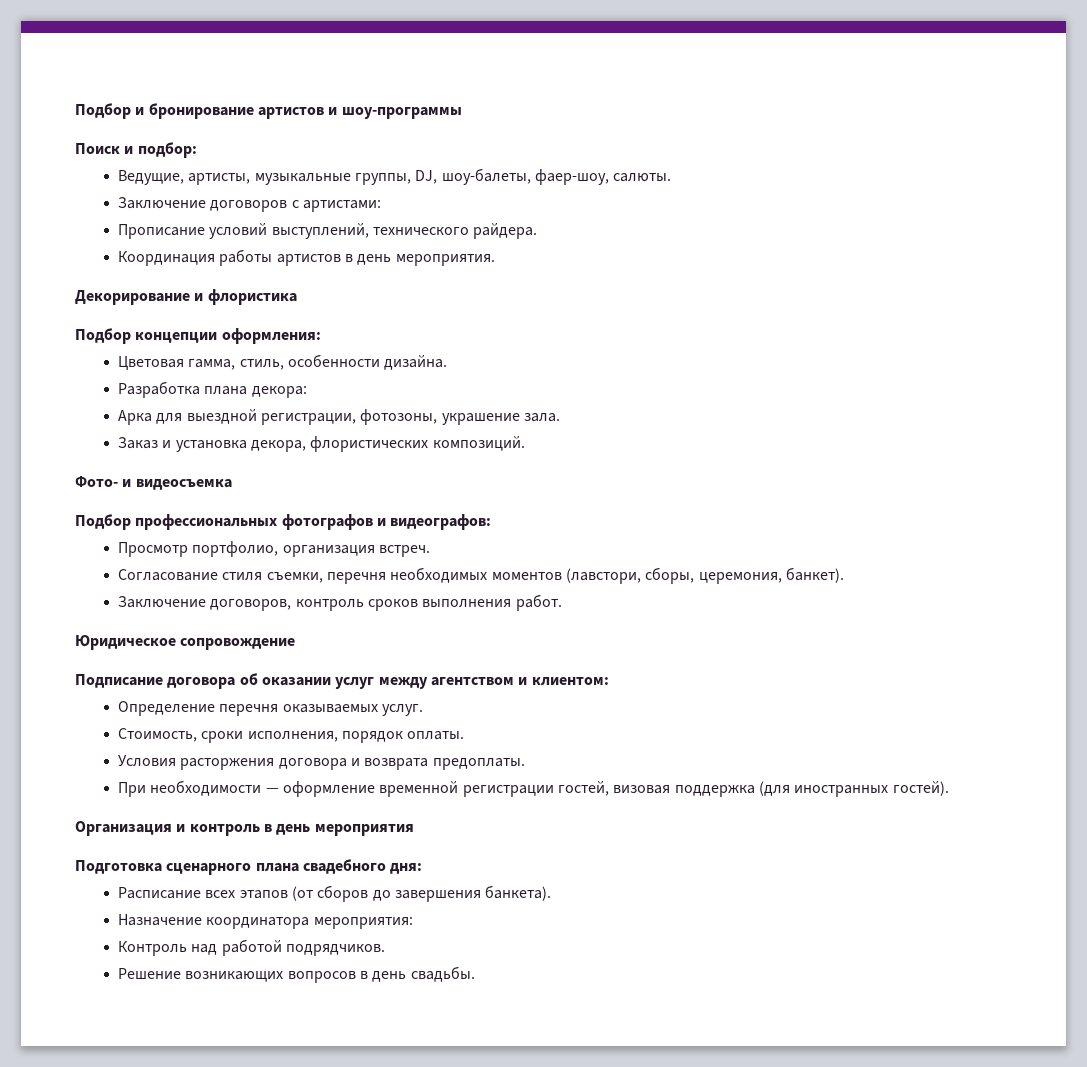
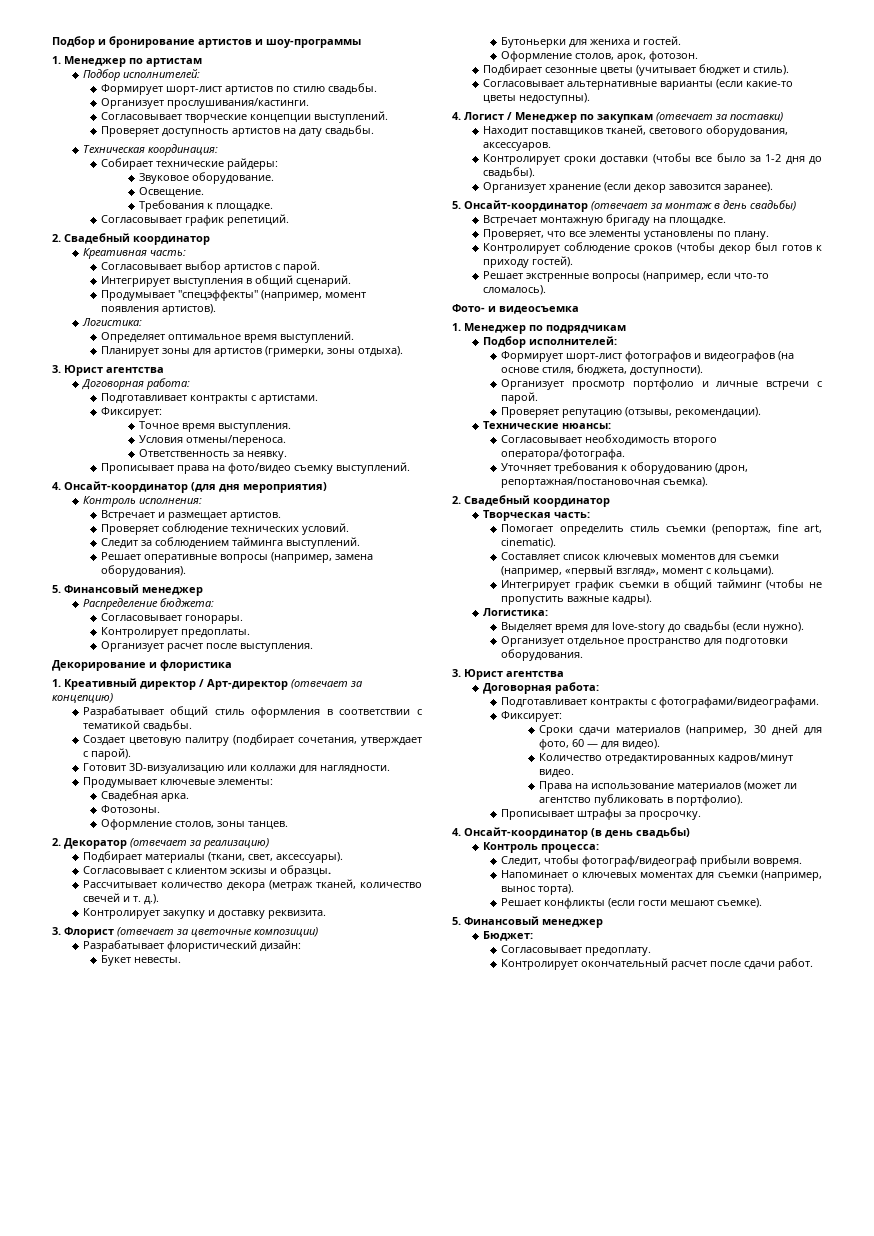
[75,142,197,158] [118,168,672,185] [118,197,382,212] [118,223,538,239] [118,249,495,266] [75,289,297,305] [75,328,321,344] [118,354,448,371] [118,381,307,398] [118,409,561,425] [118,436,525,452] [75,476,232,490] [75,514,492,530] [118,541,431,557] [118,567,845,584] [118,594,562,611] [75,635,296,650] [75,673,609,689] [118,701,424,716] [118,728,465,743] [118,755,525,770] [118,780,949,797] [75,821,414,836] [75,859,423,875] [118,885,552,902] [118,914,413,929] [118,939,386,956] [118,966,475,983] Поиск и подбор: // Ведущие, артисты, музыкальные группы, DJ, шоу-балеты, фаер-шоу, салюты. // Заключение договоров с артистами: // Прописание условий выступлений, технического райдера. // Координация работы артистов в день мероприятия. // Декорирование и флористика // Подбор концепции оформления: // Цветовая гамма, стиль, особенности дизайна. // Разработка плана декора: // Арка для выездной регистрации, фотозоны, украшение зала. // Заказ и установка декора, флористических композиций. // Фото- и видеосъемка // Подбор профессиональных фотографов и видеографов: // Просмотр портфолио, организация встреч. // Согласование стиля съемки, перечня необходимых моментов (лавстори, сборы, церемония, банкет). // Заключение договоров, контроль сроков выполнения работ. // Юридическое сопровождение // Подписание договора об оказании услуг между агентством и клиентом: // Определение перечня оказываемых услуг. // Стоимость, сроки исполнения, порядок оплаты. // Условия расторжения договора и возврата предоплаты. // При необходимости — оформление временной регистрации гостей, визовая поддержка (для иностранных гостей). // Организация и контроль в день мероприятия // Подготовка сценарного плана свадебного дня: // Расписание всех этапов (от сборов до завершения банкета). // Назначение координатора мероприятия: // Контроль над работой подрядчиков. // Решение возникающих вопросов в день свадьбы. -> [52,56,202,67] [82,69,200,81] [101,83,378,95] [101,98,310,109] [101,111,389,123] [101,125,375,137] [82,144,218,156] [101,158,279,170] [138,172,274,184] [138,187,204,198] [138,200,273,212] [101,214,290,226] [52,233,210,245] [82,248,186,259] [101,261,321,273] [101,275,352,287] [101,290,367,301] [101,304,217,315] [81,318,142,326] [101,331,355,343] [101,346,404,357] [52,365,164,376] [81,378,190,390] [101,393,319,404] [101,407,163,418] [138,421,291,432] [138,435,286,446] [138,449,287,460] [101,462,411,474] [52,481,327,493] [82,496,202,507] [101,510,282,521] [101,523,350,535] [101,537,361,549] [101,552,374,563] [101,565,187,577] [52,584,203,596] [82,598,214,610] [101,613,244,624] [101,627,251,638] [101,641,314,652] [52,660,232,671] [52,678,363,690] [52,693,113,703] [82,706,422,718] [82,720,192,732] [82,734,422,746] [82,748,131,760] [82,763,390,774] [82,777,273,788] [101,790,190,802] [101,805,161,813] [101,819,289,830] [52,838,269,849] [82,851,343,863] [82,865,331,877] [82,879,422,891] [82,893,159,905] [82,908,326,919] [52,927,318,938] [82,940,301,952] [101,955,182,966] [501,36,682,48] [501,51,699,62] [482,64,789,76] [482,79,793,90] [482,93,590,104] [452,112,783,123] [482,125,788,137] [482,142,551,151] [482,153,823,165] [482,167,535,179] [482,182,773,193] [452,200,796,212] [482,214,726,226] [482,229,769,240] [482,242,822,254] [482,256,573,268] [482,271,769,282] [482,285,546,295] [452,304,579,314] [452,323,626,334] [482,336,617,348] [501,351,795,362] [501,364,704,376] [501,379,822,390] [501,392,539,404] [501,407,762,418] [482,421,611,429] [501,434,718,446] [501,449,626,460] [501,462,749,474] [501,477,709,488] [452,495,610,507] [482,510,590,521] [501,524,822,535] [501,538,557,548] [501,552,780,563] [501,565,775,577] [501,579,822,591] [501,594,653,605] [482,608,548,616] [501,621,805,633] [501,636,789,647] [501,649,584,661] [452,669,564,680] [482,682,599,694] [501,697,820,708] [501,711,563,722] [538,724,822,736] [538,739,660,750] [538,753,793,764] [538,769,574,778] [538,781,797,792] [538,794,743,806] [501,809,702,820] [452,827,690,839] [482,842,599,853] [501,855,803,867] [501,870,822,881] [501,884,575,895] [501,898,763,909] [452,916,603,928] [482,931,533,941] [501,945,652,956] [501,958,814,970] 1. Менеджер по артистам // Подбор исполнителей: // Формирует шорт-лист артистов по стилю свадьбы. // Организует прослушивания/кастинги. // Согласовывает творческие концепции выступлений. // Проверяет доступность артистов на дату свадьбы. // Техническая координация: // Собирает технические райдеры: // Звуковое оборудование. // Освещение. // Требования к площадке. // Согласовывает график репетиций. // 2. Свадебный координатор // Креативная часть: // Согласовывает выбор артистов с парой. // Интегрирует выступления в общий сценарий. // Продумывает "спецэффекты" (например, момент появления артистов). // Логистика: // Определяет оптимальное время выступлений. // Планирует зоны для артистов (гримерки, зоны отдыха). // 3. Юрист агентства // Договорная работа: // Подготавливает контракты с артистами. // Фиксирует: // Точное время выступления. // Условия отмены/переноса. // Ответственность за неявку. // Прописывает права на фото/видео съемку выступлений. // 4. Онсайт-координатор (для дня мероприятия) // Контроль исполнения: // Встречает и размещает артистов. // Проверяет соблюдение технических условий. // Следит за соблюдением тайминга выступлений. // Решает оперативные вопросы (например, замена оборудования). // 5. Финансовый менеджер // Распределение бюджета: // Согласовывает гонорары. // Контролирует предоплаты. // Организует расчет после выступления. // Декорирование и флористика // 1. Креативный директор / Арт-директор (отвечает за концепцию) // Разрабатывает общий стиль оформления в соответствии с тематикой свадьбы. // Создает цветовую палитру (подбирает сочетания, утверждает с парой). // Готовит 3D-визуализацию или коллажи для наглядности. // Продумывает ключевые элементы: // Свадебная арка. // Фотозоны. // Оформление столов, зоны танцев. // 2. Декоратор (отвечает за реализацию) // Подбирает материалы (ткани, свет, аксессуары). // Согласовывает с клиентом эскизы и образцы. // Рассчитывает количество декора (метраж тканей, количество свечей и т. д.). // Контролирует закупку и доставку реквизита. // 3. Флорист (отвечает за цветочные композиции) // Разрабатывает флористический дизайн: // Букет невесты. // Бутоньерки для жениха и гостей. // Оформление столов, арок, фотозон. // Подбирает сезонные цветы (учитывает бюджет и стиль). // Согласовывает альтернативные варианты (если какие-то цветы недоступны). // 4. Логист / Менеджер по закупкам (отвечает за поставки) // Находит поставщиков тканей, светового оборудования, аксессуаров. // Контролирует сроки доставки (чтобы все было за 1-2 дня до свадьбы). // Организует хранение (если декор завозится заранее). // 5. Онсайт-координатор (отвечает за монтаж в день свадьбы) // Встречает монтажную бригаду на площадке. // Проверяет, что все элементы установлены по плану. // Контролирует соблюдение сроков (чтобы декор был готов к приходу гостей). // Решает экстренные вопросы (например, если что-то сломалось). // Фото- и видеосъемка // 1. Менеджер по подрядчикам // Подбор исполнителей: // Формирует шорт-лист фотографов и видеографов (на основе стиля, бюджета, доступности). // Организует просмотр портфолио и личные встречи с парой. // Проверяет репутацию (отзывы, рекомендации). // Технические нюансы: // Согласовывает необходимость второго оператора/фотографа. // Уточняет требования к оборудованию (дрон, репортажная/постановочная съемка). // 2. Свадебный координатор // Творческая часть: // Помогает определить стиль съемки (репортаж, fine art, cinematic). // Составляет список ключевых моментов для съемки (например, «первый взгляд», момент с кольцами). // Интегрирует график съемки в общий тайминг (чтобы не пропустить важные кадры). // Логистика: // Выделяет время для love-story до свадьбы (если нужно). // Организует отдельное пространство для подготовки оборудования. // 3. Юрист агентства // Договорная работа: // Подготавливает контракты с фотографами/видеографами. // Фиксирует: // Сроки сдачи материалов (например, 30 дней для фото, 60 — для видео). // Количество отредактированных кадров/минут видео. // Права на использование материалов (может ли агентство публиковать в портфолио). // Прописывает штрафы за просрочку. // 4. Онсайт-координатор (в день свадьбы) // Контроль процесса: // Следит, чтобы фотограф/видеограф прибыли вовремя. // Напоминает о ключевых моментах для съемки (например, вынос торта). // Решает конфликты (если гости мешают съемке). // 5. Финансовый менеджер // Бюджет: // Согласовывает предоплату. // Контролирует окончательный расчет после сдачи работ.

